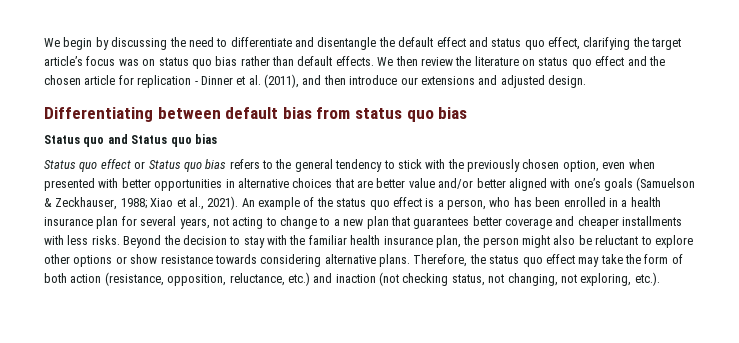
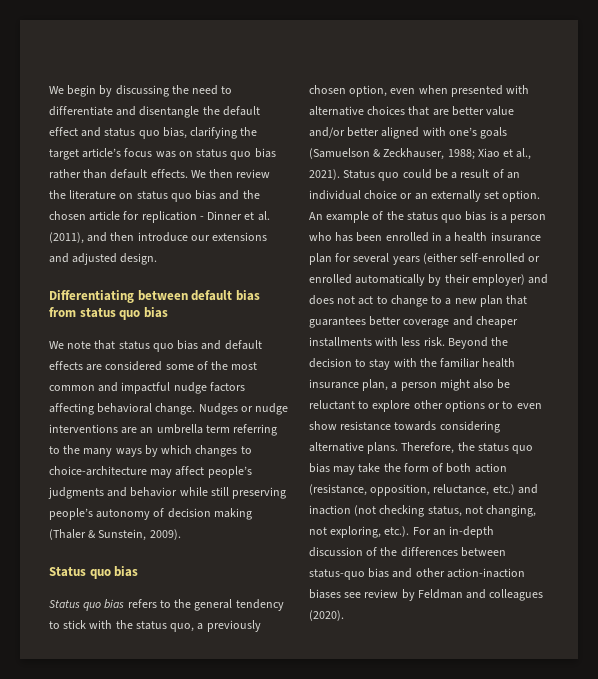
[548,37,580,50] effect, -> [162,127,187,139] bias,
[595,56,625,66] effect -> [195,190,217,200] bias
[44,134,128,147] Status quo and -> [49,340,262,352] [49,361,258,371] [49,382,245,394] [49,403,289,415] [49,424,278,436] [49,445,252,457] [49,466,252,478] [48,487,287,499] [49,508,252,520] [49,529,181,541] We note that status quo bias and default effects are considered some of the most common and impactful nudge factors affecting behavioral change. Nudges or nudge interventions are an umbrella term referring to the many ways by which changes to choice-architecture may affect people’s judgments and behavior while still preserving people’s autonomy of decision making (Thaler & Sunstein, 2009). //
[100,159,202,172] effect or Status quo -> (102, 606) none
(464, 164) none -> [135,621,204,632] status quo, a
[121,178,235,191] better opportunities in -> (530, 89) none
(239, 203) none -> [343,169,520,181] [309,190,541,202] Status quo could be a result of an individual choice or an externally set option.
[392,197,422,207] effect -> [465,211,487,221] bias
[447,199,486,210] person, -> [510,214,547,223] person
[179,217,264,229] years, not acting -> [392,253,541,265] [309,274,549,286] [309,295,374,305] years (either self-enrolled or enrolled automatically by their employer) and does not act
[91,235,120,245] risks. -> [423,337,445,346] risk.
[463,235,480,245] the -> [391,382,398,389] a
(127, 260) none -> [502,401,542,409] to even
[545,254,575,264] effect -> [309,463,330,473] bias
(660, 279) none -> [412,526,495,538] [309,547,506,557] [309,568,525,580] [309,589,544,601] [309,610,344,621] For an in-depth discussion of the differences between status-quo bias and other action-inaction biases see review by Feldman and colleagues (2020).

